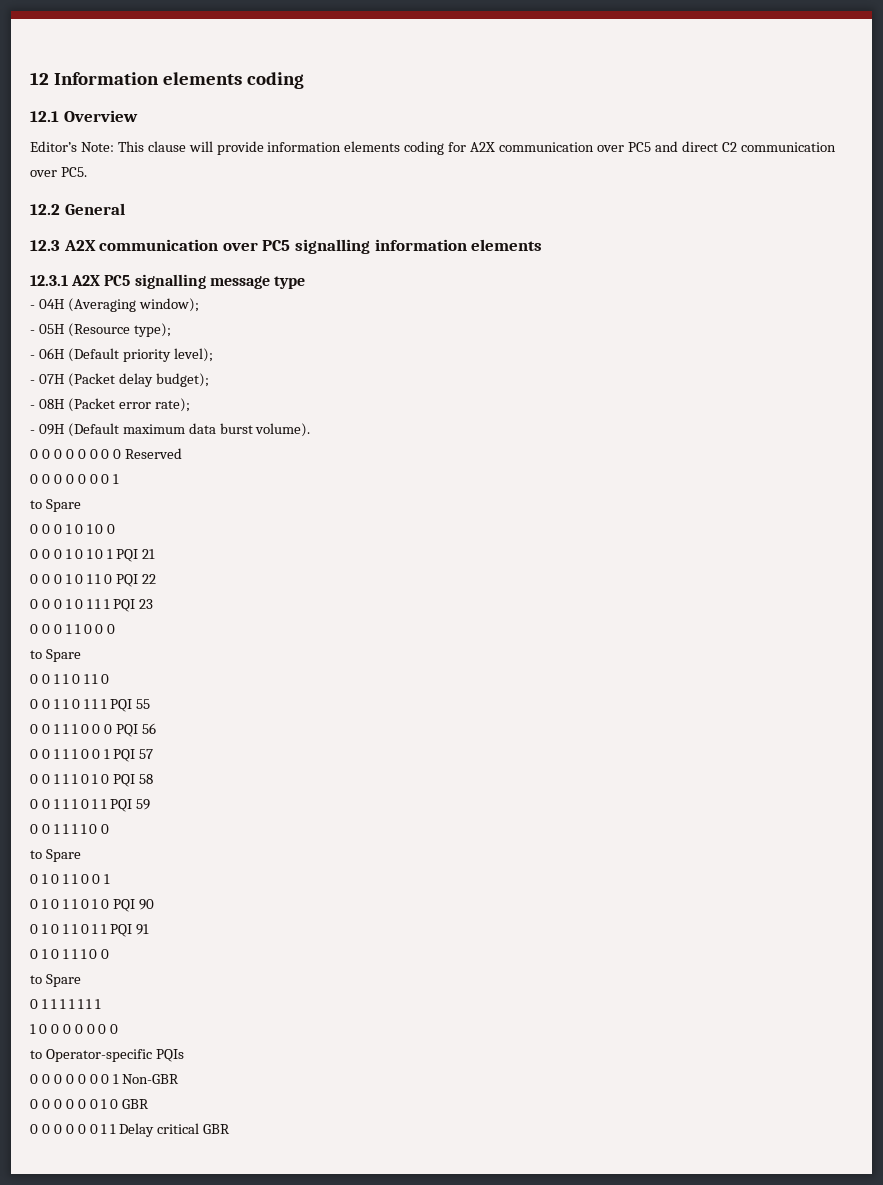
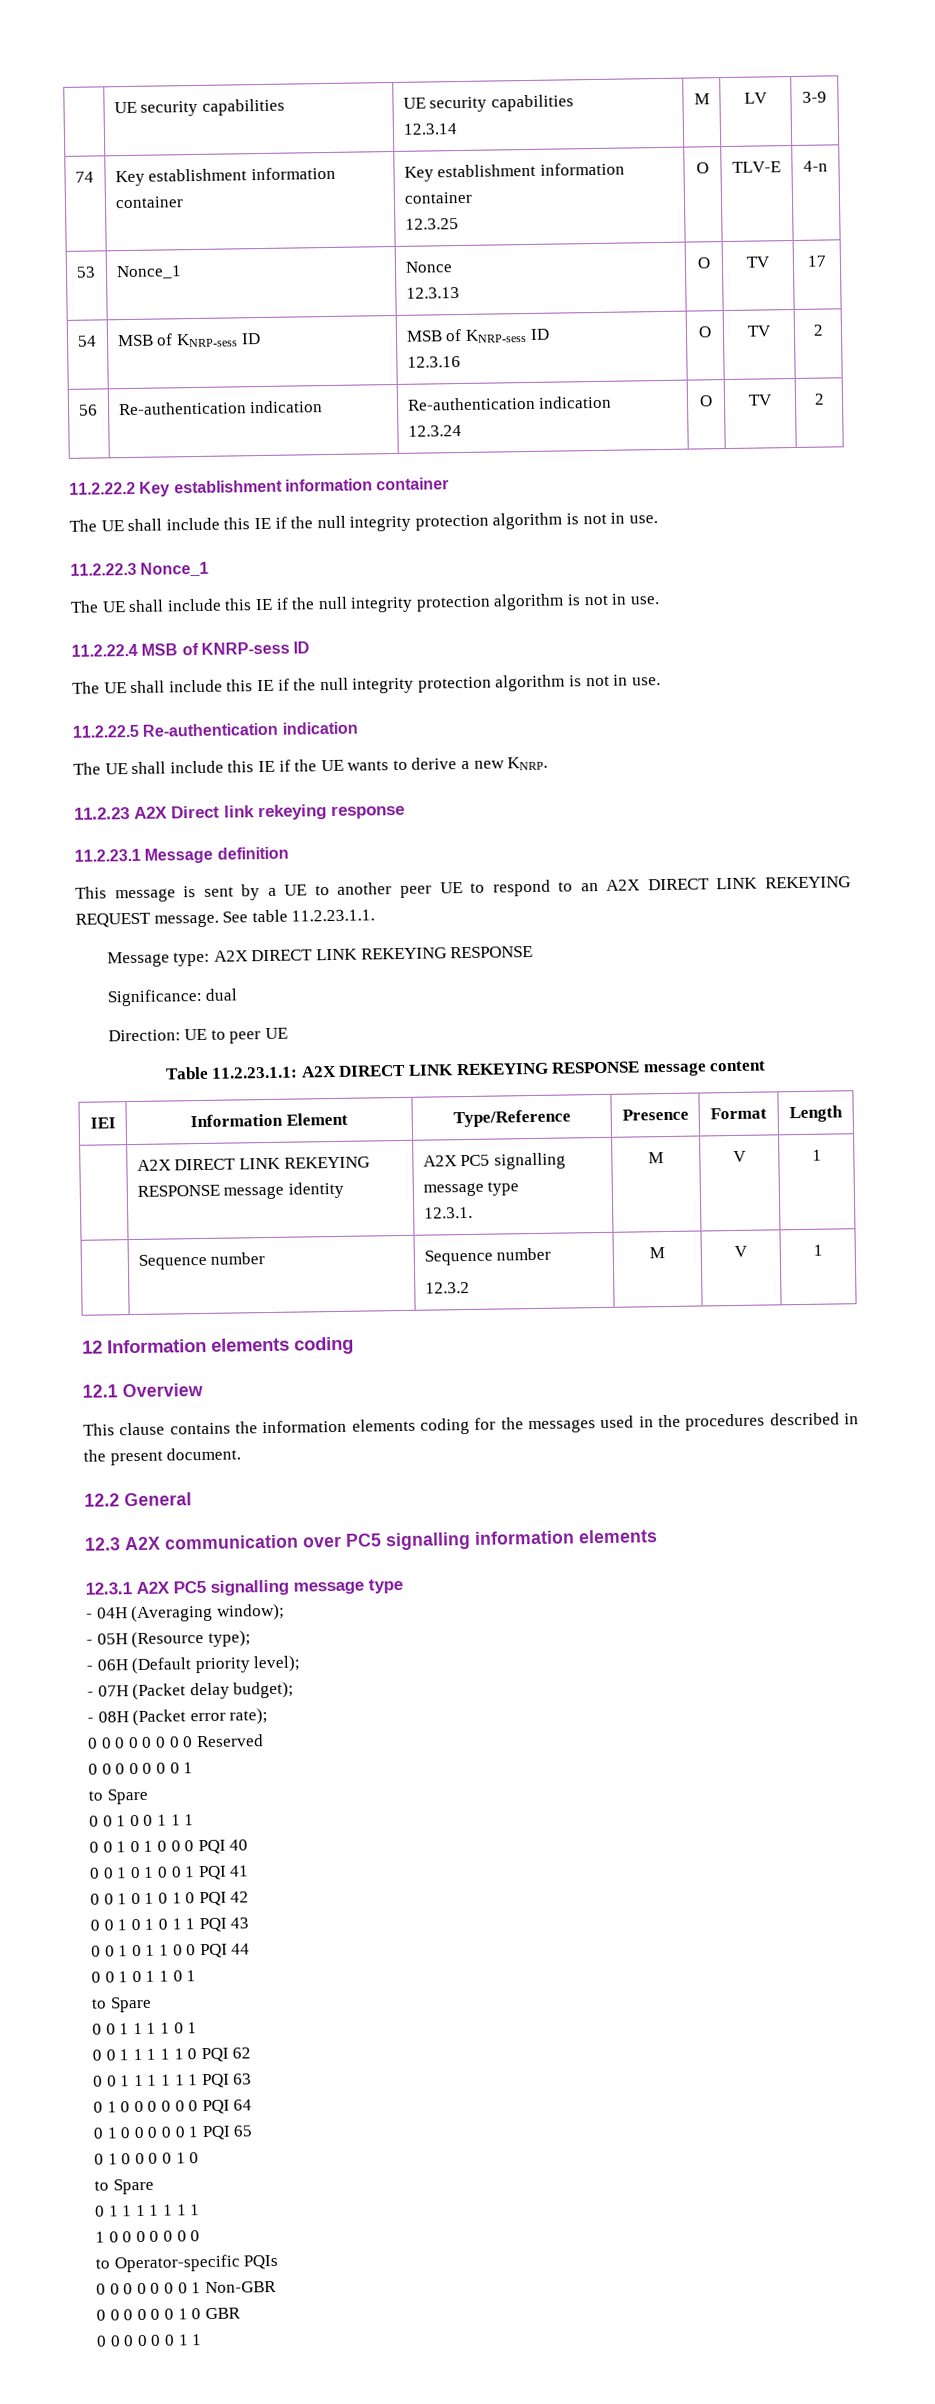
(30, 78) none -> [113,98,285,117] [402,94,574,113] [402,123,457,135] [693,93,710,105] [744,92,768,104] [802,91,827,103] [74,171,94,183] [114,166,336,187] [114,196,184,209] [403,162,625,182] [403,191,473,204] [404,218,459,230] [696,162,709,174] [732,161,781,173] [803,160,828,172] [75,266,96,278] [115,265,182,280] [404,261,453,273] [405,287,460,299] [697,257,711,269] [746,256,771,268] [807,255,826,267] [76,335,97,347] [116,333,261,348] [405,328,550,343] [406,356,461,368] [698,326,712,338] [747,325,772,337] [812,324,824,336] [77,404,98,416] [117,400,324,416] [406,395,613,411] [407,425,462,437] [699,395,713,407] [748,394,773,406] [813,393,825,405] [69,477,450,497] [69,512,658,532] [70,561,210,577] [70,593,660,613] [71,641,311,657] [72,674,661,694] [72,721,358,738] [73,756,549,775] [74,804,405,821] [74,846,289,864] [75,876,851,903] [75,909,376,928] [106,945,534,968] [106,988,238,1007] [107,1027,288,1044] [164,1060,767,1080] [89,1117,116,1129] [190,1112,348,1128] [452,1109,571,1128] [621,1108,689,1121] [710,1107,767,1120] [789,1105,843,1123] [136,1156,370,1171] [136,1181,344,1200] [422,1152,566,1170] [422,1181,520,1197] [423,1206,473,1219] [648,1152,664,1164] [733,1150,747,1163] [811,1149,822,1161] [137,1252,266,1270] [423,1247,552,1266] [424,1281,470,1294] [649,1247,665,1259] [734,1245,748,1257] [812,1244,823,1256] | UE security capabilities | UE security capabilities // 12.3.14 | M | LV | 3-9 // 74 | Key establishment information container | Key establishment information container // 12.3.25 | O | TLV-E | 4-n // 53 | Nonce_1 | Nonce // 12.3.13 | O | TV | 17 // 54 | MSB of KNRP-sess ID | MSB of KNRP-sess ID // 12.3.16 | O | TV | 2 // 56 | Re-authentication indication | Re-authentication indication // 12.3.24 | O | TV | 2 // 11.2.22.2 Key establishment information container // The UE shall include this IE if the null integrity protection algorithm is not in use. // 11.2.22.3 Nonce_1 // The UE shall include this IE if the null integrity protection algorithm is not in use. // 11.2.22.4 MSB of KNRP-sess ID // The UE shall include this IE if the null integrity protection algorithm is not in use. // 11.2.22.5 Re-authentication indication // The UE shall include this IE if the UE wants to derive a new KNRP. // 11.2.23 A2X Direct link rekeying response // 11.2.23.1 Message definition // This message is sent by a UE to another peer UE to respond to an A2X DIRECT LINK REKEYING REQUEST message. See table 11.2.23.1.1. // Message type: A2X DIRECT LINK REKEYING RESPONSE // Significance: dual // Direction: UE to peer UE // Table 11.2.23.1.1: A2X DIRECT LINK REKEYING RESPONSE message content // IEI | Information Element | Type/Reference | Presence | Format | Length // | A2X DIRECT LINK REKEYING RESPONSE message identity | A2X PC5 signalling message type // 12.3.1. | M | V | 1 // | Sequence number | Sequence number // 12.3.2 | M | V | 1 //
[30,141,836,155] [30,167,87,177] Editor’s Note: This clause will provide information elements coding for A2X communication over PC5 and direct C2 communication over PC5. -> [83,1412,860,1436] [83,1447,242,1466] This clause contains the information elements coding for the messages used in the procedures described in the present document.
[30,423,311,437] // - 09H (Default maximum data burst volume). -> (269, 1716) none
[53,524,116,534] [30,549,156,562] [30,574,157,587] [30,599,154,612] [30,624,116,634] 0 1 0 1 0 0 // 0 0 0 1 0 1 0 1 PQI 21 // 0 0 0 1 0 1 1 0 PQI 22 // 0 0 0 1 0 1 1 1 PQI 23 // 0 0 0 1 1 0 0 0 -> [116,1814,195,1827] [89,1839,249,1855] [89,1865,250,1881] [90,1891,250,1907] [90,1917,250,1933] [91,1943,251,1959] [91,1970,197,1983] 1 0 0 1 1 1 // 0 0 1 0 1 0 0 0 PQI 40 // 0 0 1 0 1 0 0 1 PQI 41 // 0 0 1 0 1 0 1 0 PQI 42 // 0 0 1 0 1 0 1 1 PQI 43 // 0 0 1 0 1 1 0 0 PQI 44 // 0 0 1 0 1 1 0 1
[71,674,110,684] [30,699,151,712] [30,723,157,737] [30,749,154,762] [30,774,154,787] [30,799,151,812] [30,824,110,834] [30,849,81,862] [30,874,111,884] [30,899,155,912] [30,924,150,937] [30,949,98,959] 0 1 1 0 // 0 0 1 1 0 1 1 1 PQI 55 // 0 0 1 1 1 0 0 0 PQI 56 // 0 0 1 1 1 0 0 1 PQI 57 // 0 0 1 1 1 0 1 0 PQI 58 // 0 0 1 1 1 0 1 1 PQI 59 // 0 0 1 1 1 1 0 0 // to Spare // 0 1 0 1 1 0 0 1 // 0 1 0 1 1 0 1 0 PQI 90 // 0 1 0 1 1 0 1 1 PQI 91 // 0 1 0 1 1 1 0 -> [146,2022,198,2034] [92,2047,252,2063] [93,2073,253,2089] [93,2099,253,2115] [93,2125,253,2141] [94,2152,186,2165] 1 1 0 1 // 0 0 1 1 1 1 1 0 PQI 62 // 0 0 1 1 1 1 1 1 PQI 63 // 0 1 0 0 0 0 0 0 PQI 64 // 0 1 0 0 0 0 0 1 PQI 65 // 0 1 0 0 0 0 1
[119,1123,231,1137] Delay critical GBR -> (203, 2340) none

